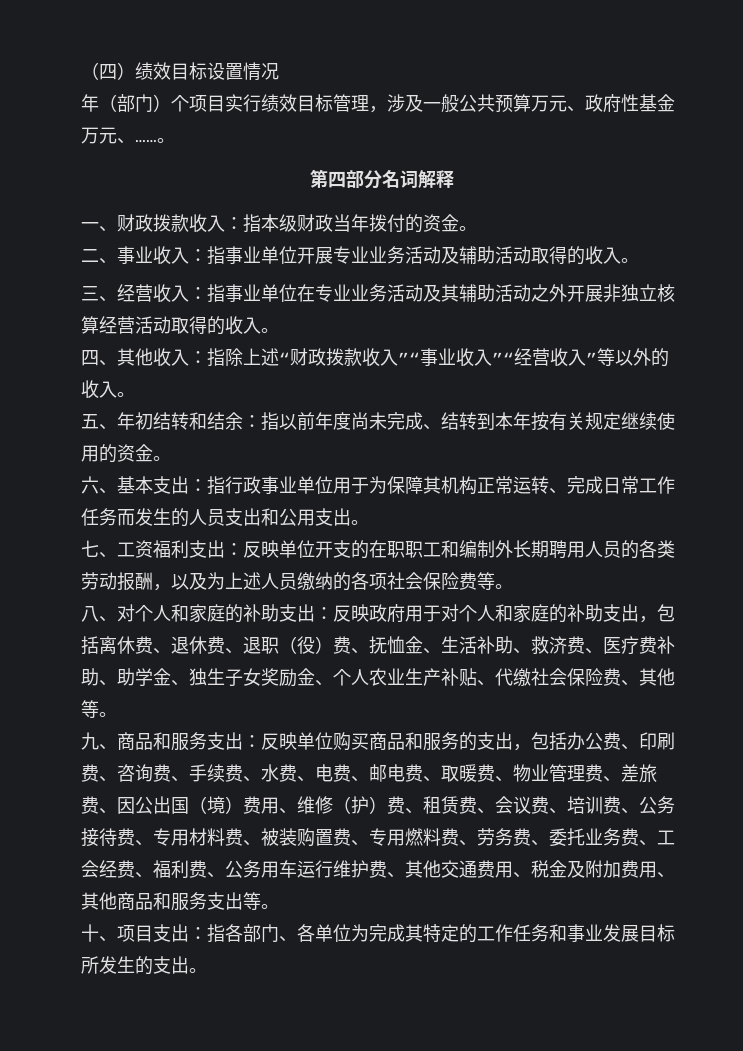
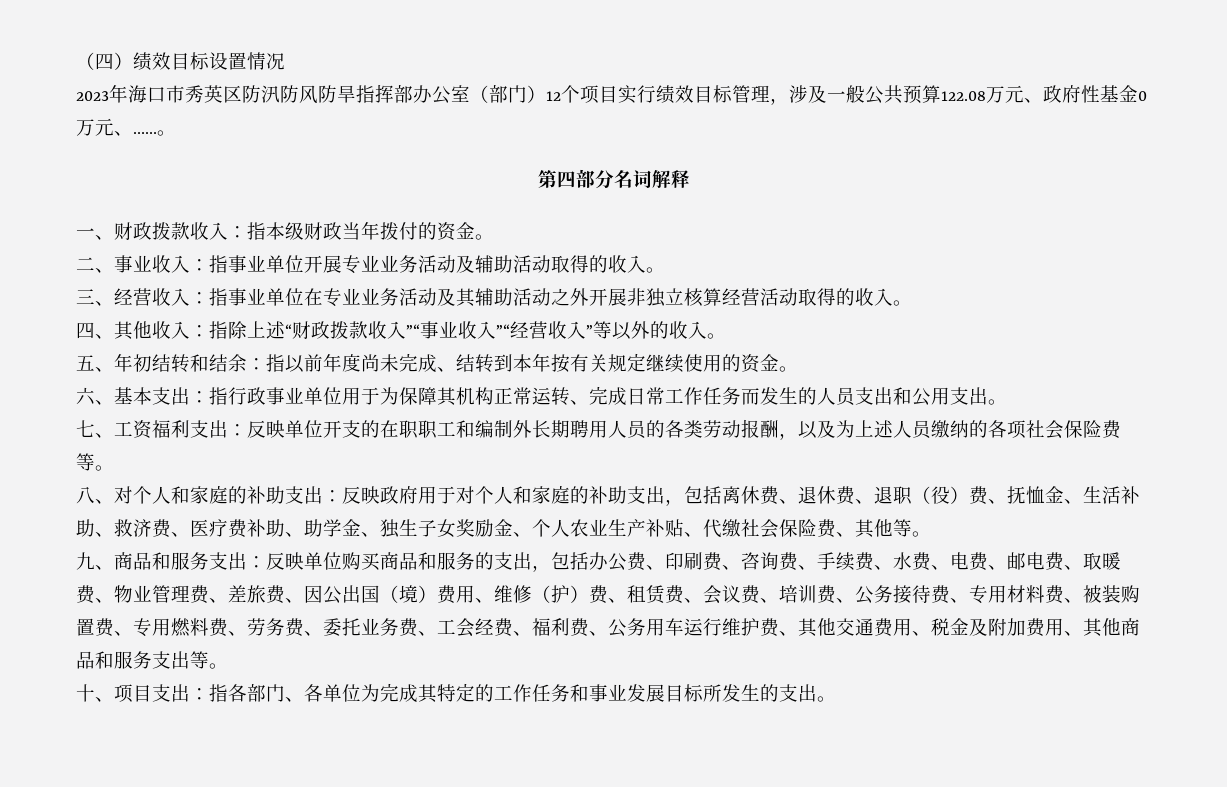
[81,94,99,112] 年 -> [76,84,470,104] 2023年海口市秀英区防汛防风防旱指挥部办公室
(171, 103) none -> [546,91,561,101] 12
(531, 103) none -> [941,91,986,101] 122.08
(675, 103) none -> [1138,91,1147,101] 0

